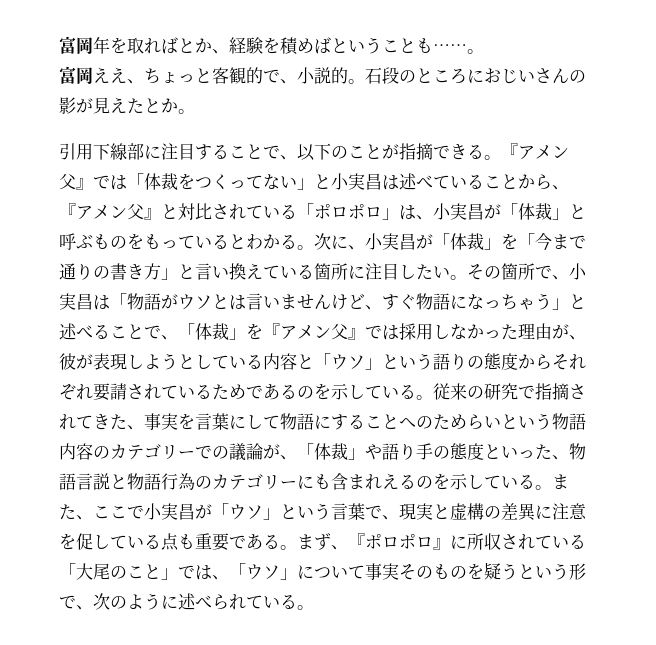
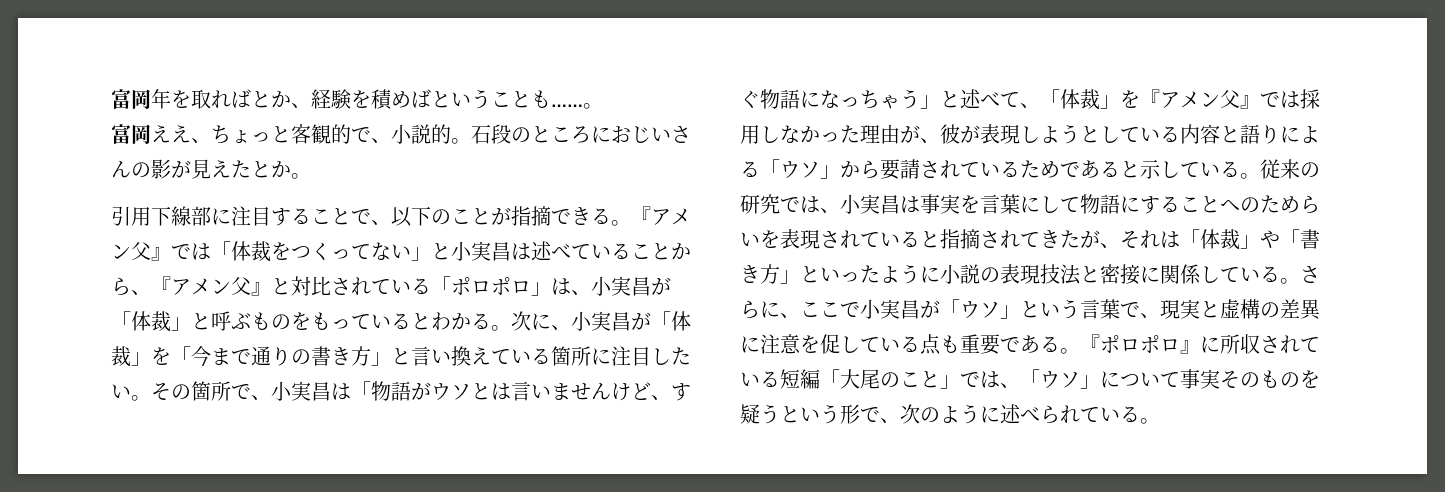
[93,324,161,339] ることで -> [1000,92,1020,107] て
[314,353,586,370] [59,384,93,400] 「ウソ」という語りの態度からそれぞれ -> [1240,124,1320,144] [740,159,880,179] 語りによる「ウソ」から
[297,383,331,400] のを -> [1120,161,1140,178] と
[535,383,586,400] [59,414,144,430] 指摘されてきた、 -> [800,194,920,214] は、小実昌は
[501,413,586,430] [59,443,586,461] [59,473,569,490] [59,504,76,520] という物語内容のカテゴリーでの議論が、「体裁」や語り手の態度といった、物語言説と物語行為のカテゴリーにも含まれえるのを示している。また -> [760,229,1320,250] [740,264,1320,285] [740,300,780,319] を表現されていると指摘されてきたが、それは「体裁」や「書き方」といったように小説の表現技法と密接に関係している。さらに
[297,533,348,550] まず、 -> (1080, 351) none
(586, 541) none -> [780,369,820,389] 短編

